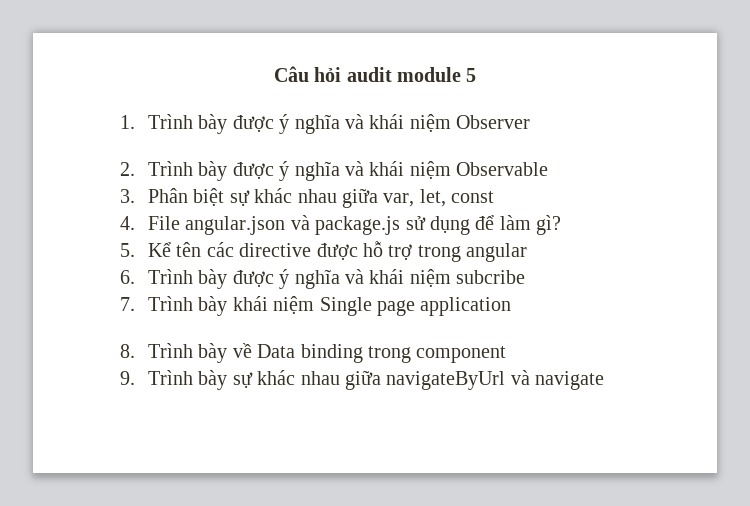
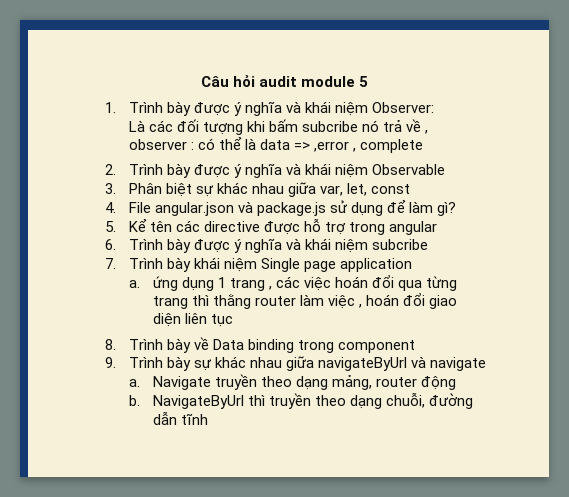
[456,115,531,129] Observer -> [372,102,435,113] [128,119,429,135] [128,137,424,153] Observer: // Là các đối tượng khi bấm subcribe nó trả về , observer : có thể là data => ,error , complete
(512, 306) none -> [128,275,458,291] [152,293,457,309] [152,313,233,327] // a. ứng dụng 1 trang , các việc hoán đổi qua từng trang thì thằng router làm việc , hoán đổi giao diện liên tục
(605, 380) none -> [128,374,456,390] [128,392,473,409] [152,411,208,425] // a. Navigate truyền theo dạng mảng, router động // b. NavigateByUrl thì truyền theo dạng chuỗi, đường dẫn tĩnh

